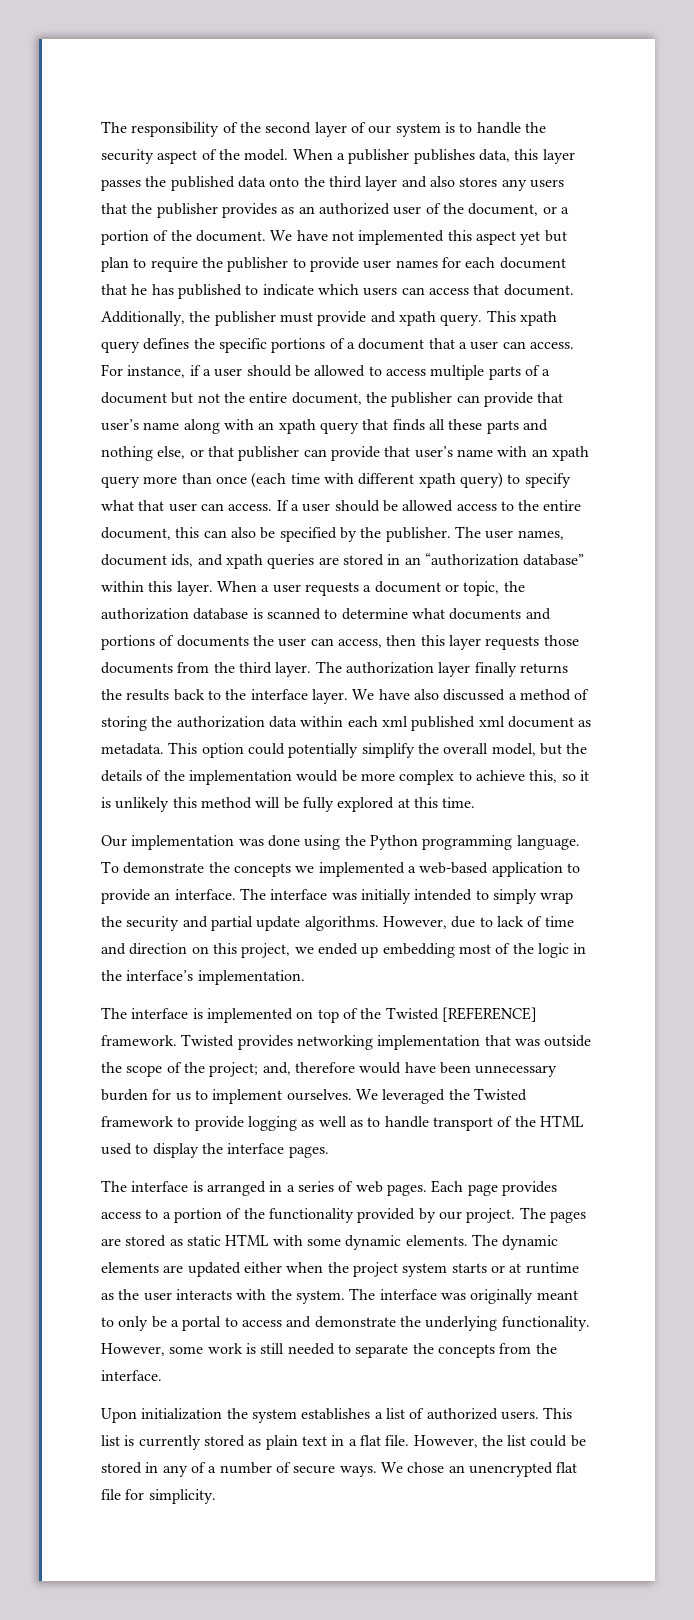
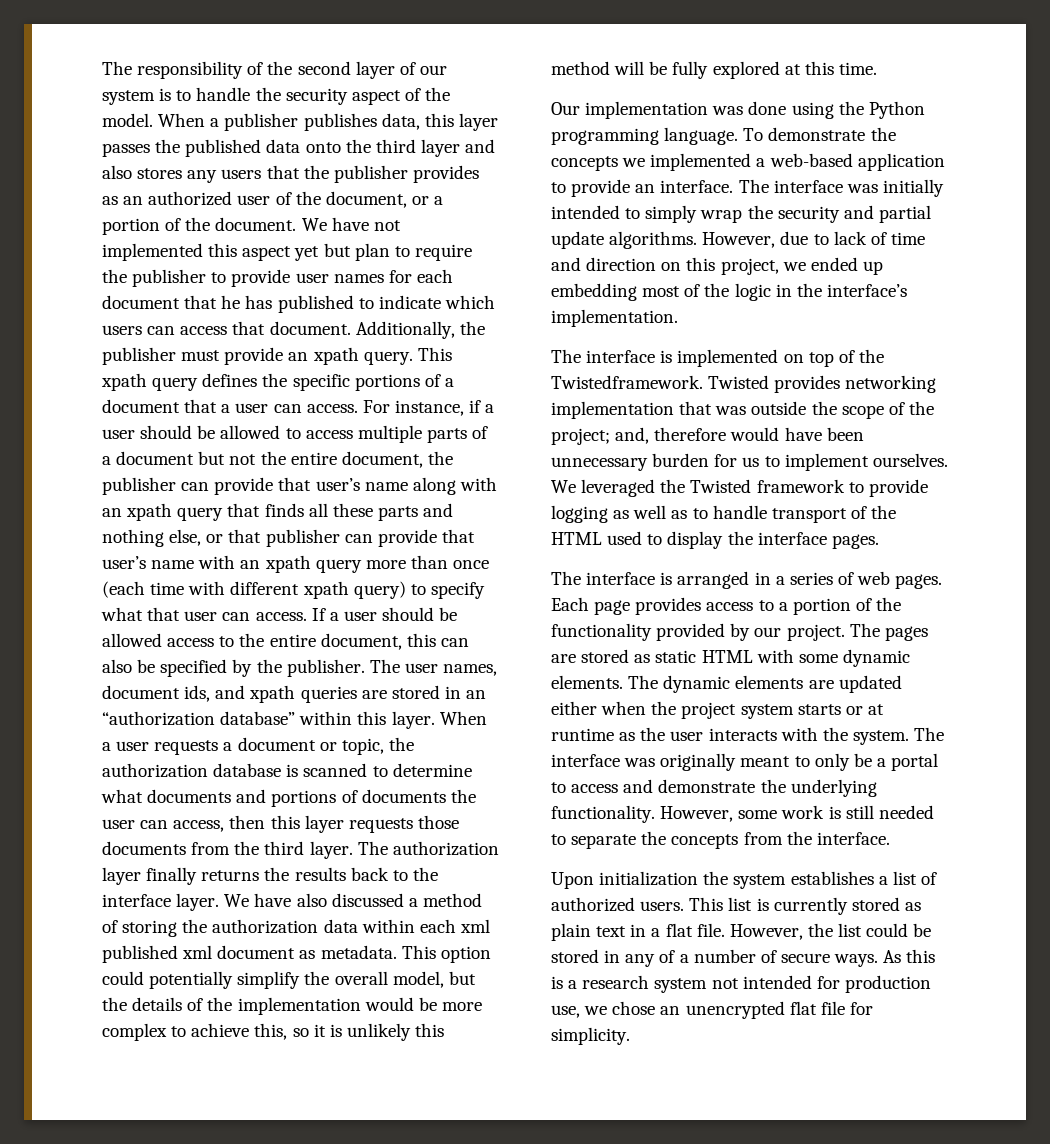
[370,311,396,323] and -> [288,352,309,361] an
[385,1007,537,1022] [101,1035,177,1046] Twisted [REFERENCE] framework. -> [551,375,703,389] Twistedframework.
[380,1462,403,1473] We -> [883,949,936,963] [551,975,931,993] [551,1005,608,1018] As this is a research system not intended for production use, we

